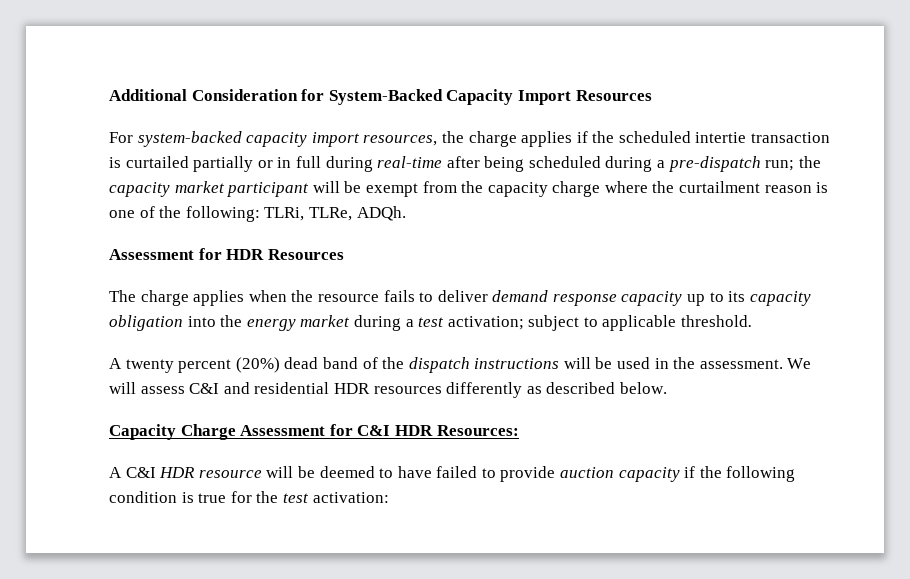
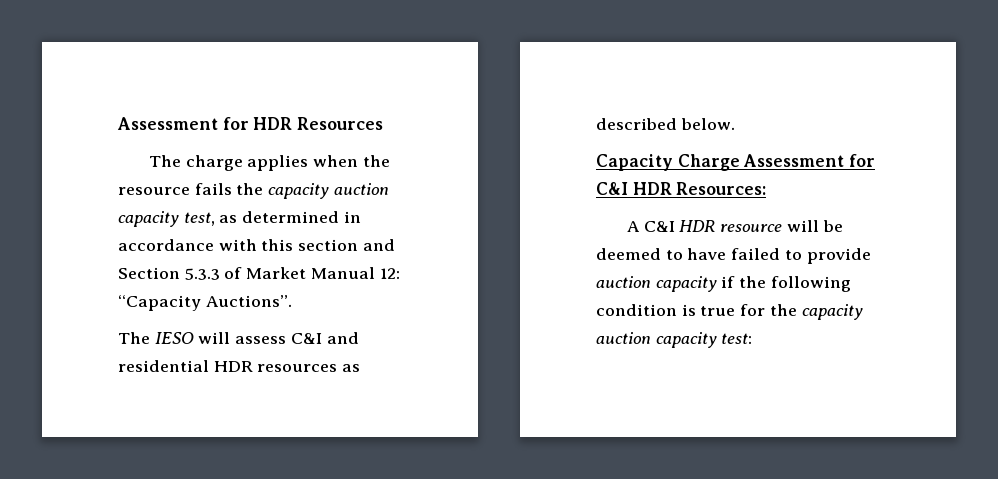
[109,89,652,105] [109,131,831,147] [109,156,821,172] [109,181,829,197] [109,206,406,222] Additional Consideration for System-Backed Capacity Import Resources // For system-backed capacity import resources, the charge applies if the scheduled intertie transaction is curtailed partially or in full during real-time after being scheduled during a pre-dispatch run; the capacity market participant will be exempt from the capacity charge where the curtailment reason is one of the following: TLRi, TLRe, ADQh. // -> (117, 123) none
[419,290,811,306] [109,315,753,331] [109,357,812,373] to deliver demand response capacity up to its capacity obligation into the energy market during a test activation; subject to applicable threshold. // A twenty percent (20%) dead band of the dispatch instructions will be used in the assessment. We -> [236,183,389,199] [118,211,361,227] [118,239,395,251] [118,267,400,280] [118,295,292,311] [118,332,194,344] the capacity auction capacity test, as determined in accordance with this section and Section 5.3.3 of Market Manual 12: “Capacity Auctions”. // The IESO
[446,382,523,398] differently -> (338, 368) none
[282,492,389,503] test activation: -> [801,304,863,320] [596,332,753,348] capacity auction capacity test:

